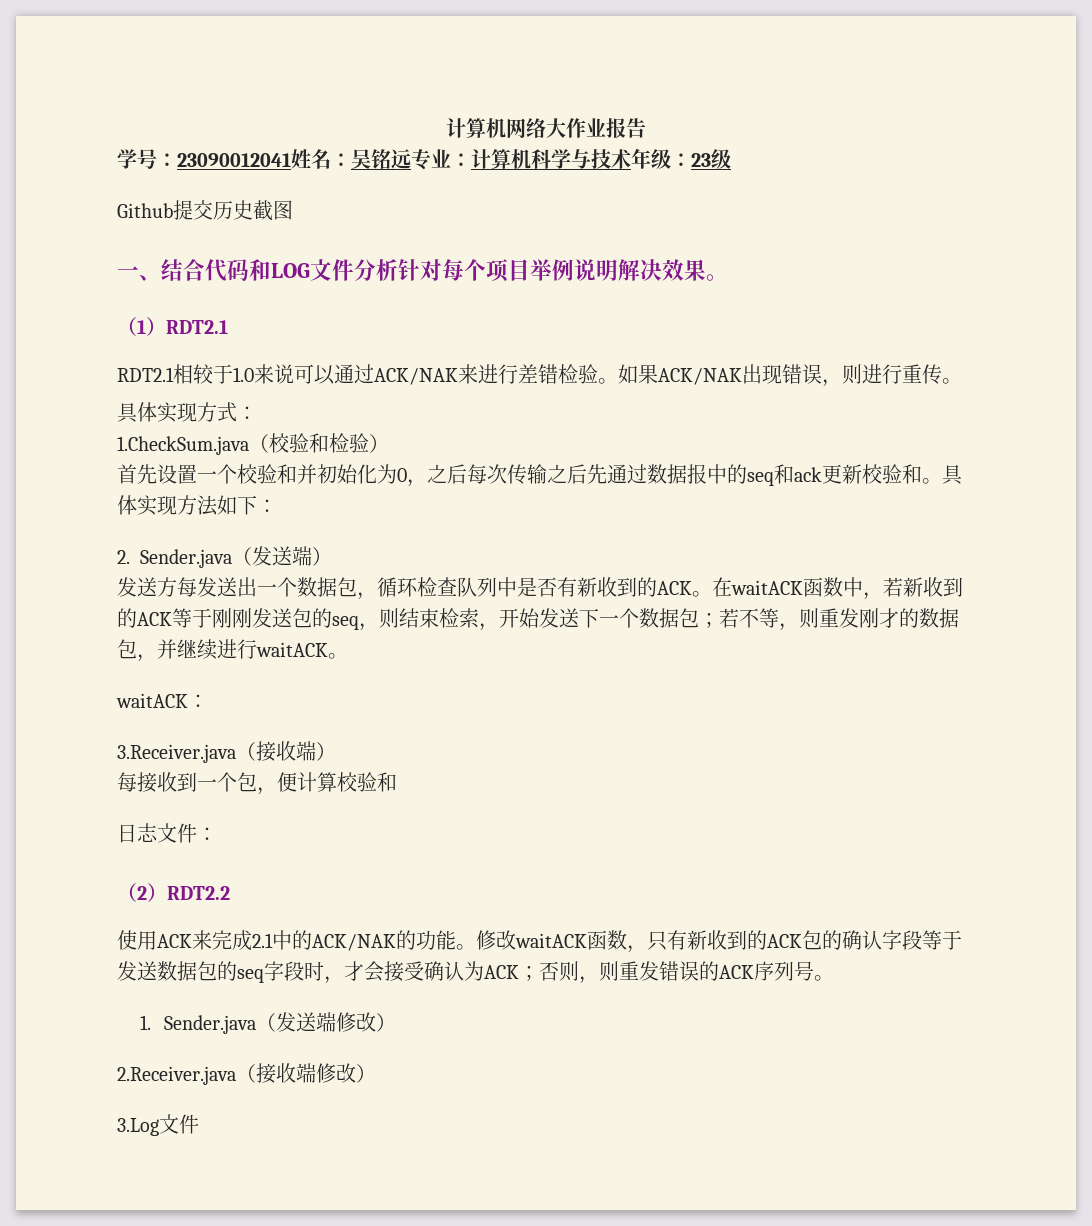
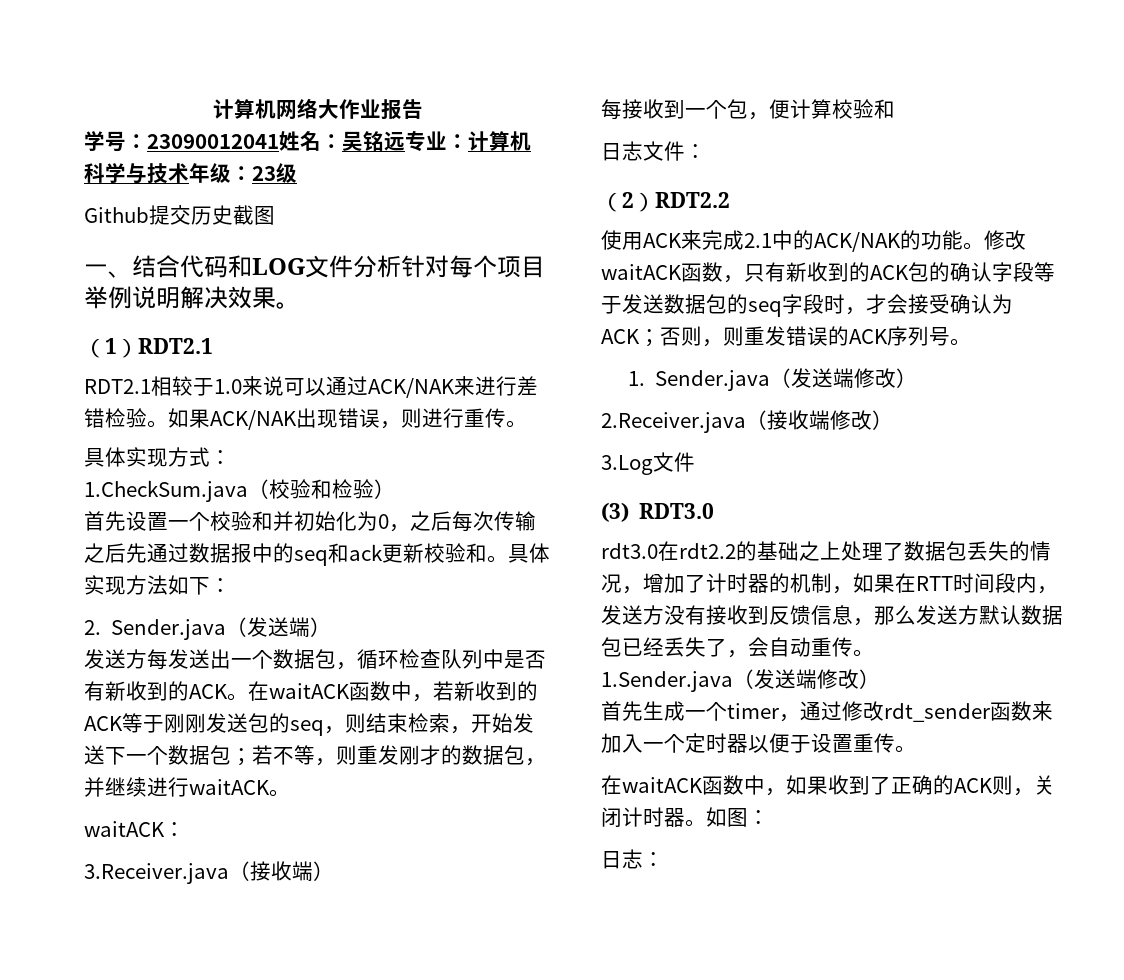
(199, 1124) none -> [601,502,715,522] [601,541,1051,561] [601,573,1058,594] [601,605,1063,626] [601,637,874,658] [601,669,880,692] [601,701,1053,722] [601,733,916,753] [601,775,1055,796] [601,807,769,828] [601,849,664,869] // (3) RDT3.0 // rdt3.0在rdt2.2的基础之上处理了数据包丢失的情况，增加了计时器的机制，如果在RTT时间段内，发送方没有接收到反馈信息，那么发送方默认数据包已经丢失了，会自动重传。 // 1.Sender.java（发送端修改） // 首先生成一个timer，通过修改rdt_sender函数来加入一个定时器以便于设置重传。 // 在waitACK函数中，如果收到了正确的ACK则，关闭计时器。如图： // 日志：

